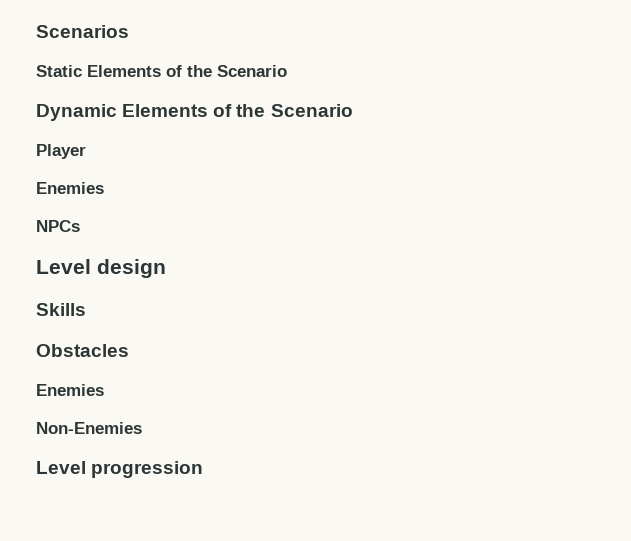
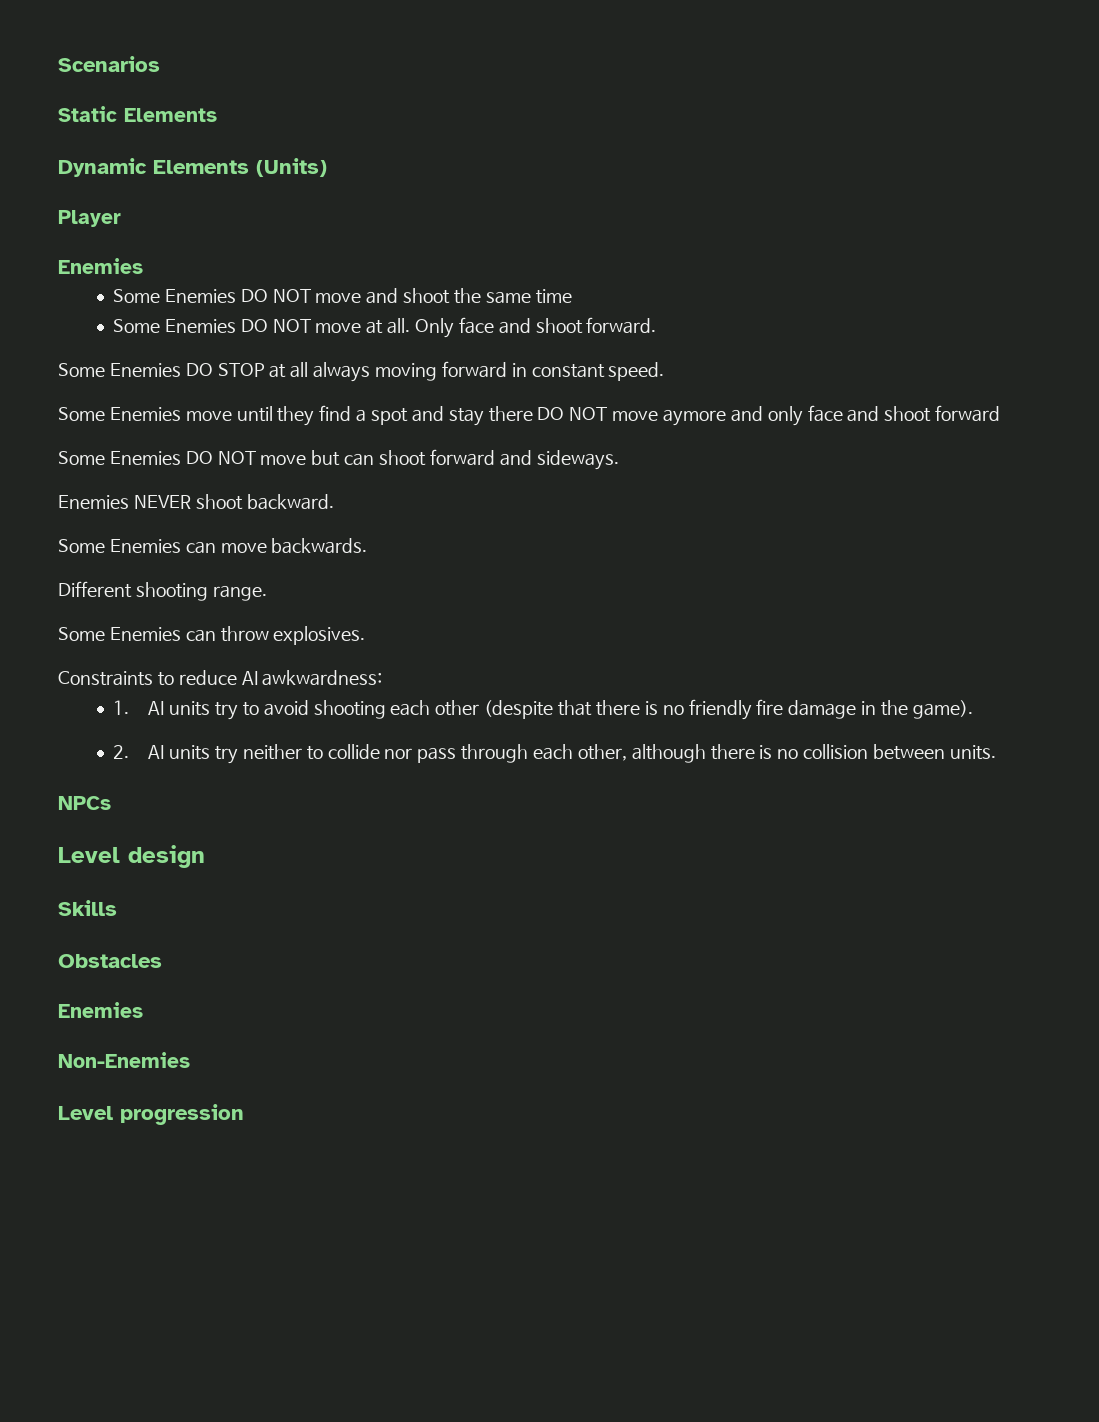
[166,65,287,77] of the Scenario -> (217, 115) none
[213,104,353,117] of the Scenario -> [256,158,327,177] (Units)
(104, 188) none -> [113,288,572,304] [113,317,657,338] [58,361,665,382] [58,405,1001,426] [58,449,619,470] [58,494,334,510] [58,538,368,554] [58,581,267,601] [58,626,366,645] [58,670,383,686] [113,699,973,720] [113,744,996,764] // Some Enemies DO NOT move and shoot the same time // Some Enemies DO NOT move at all. Only face and shoot forward. // Some Enemies DO STOP at all always moving forward in constant speed. // Some Enemies move until they find a spot and stay there DO NOT move aymore and only face and shoot forward // Some Enemies DO NOT move but can shoot forward and sideways. // Enemies NEVER shoot backward. // Some Enemies can move backwards. // Different shooting range. // Some Enemies can throw explosives. // Constraints to reduce AI awkwardness: // 1. AI units try to avoid shooting each other (despite that there is no friendly fire damage in the game). // 2. AI units try neither to collide nor pass through each other, although there is no collision between units.

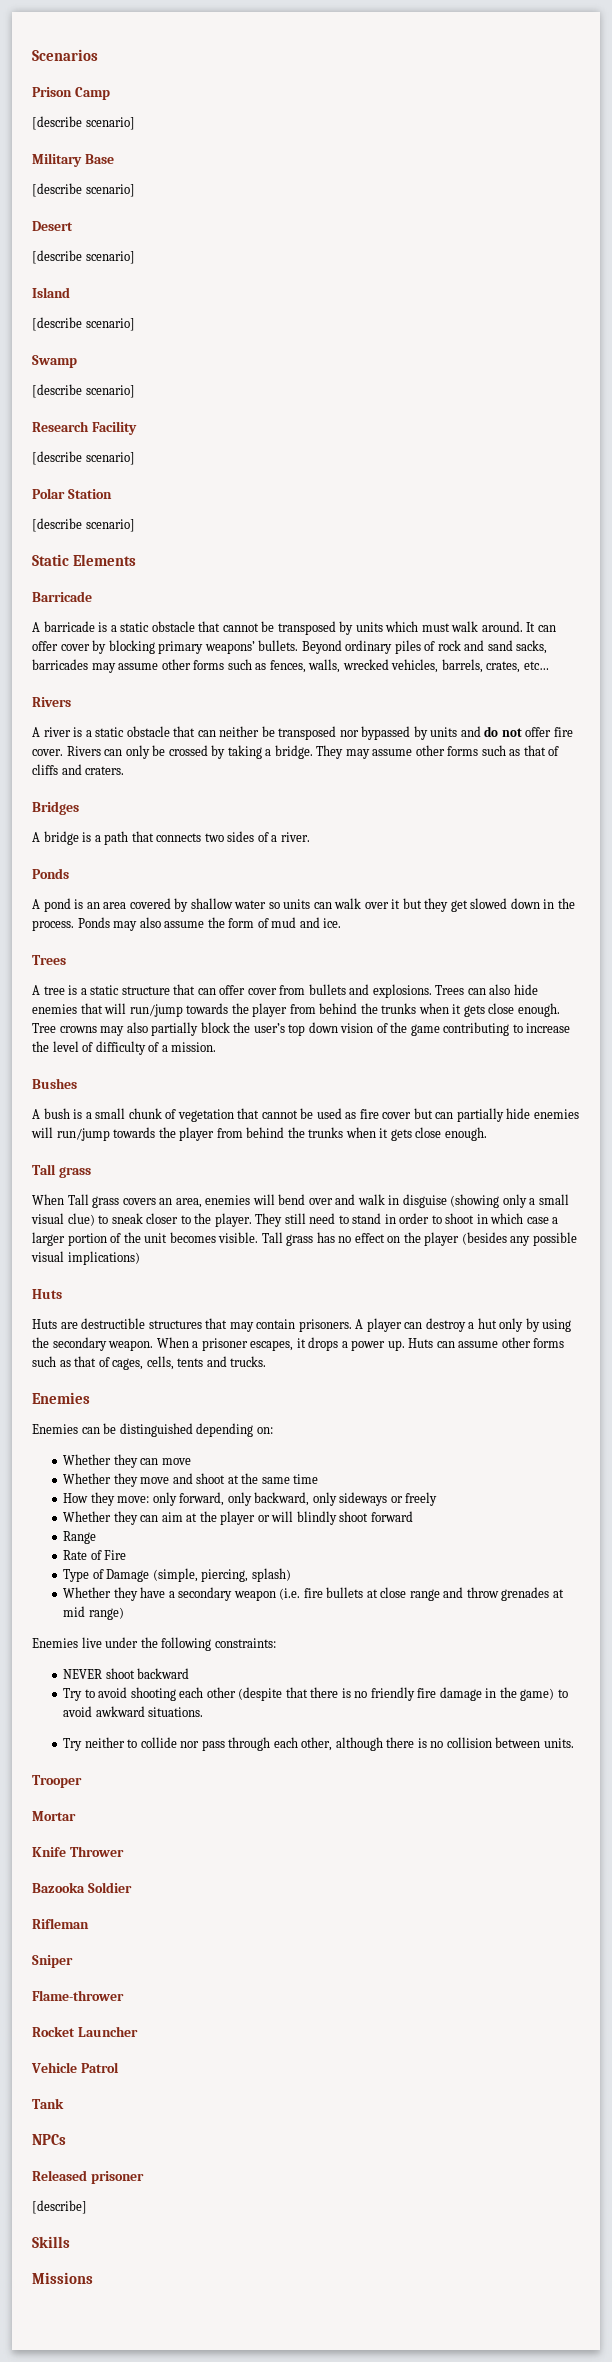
[58,106,217,122] [58,158,327,177] [58,210,121,227] [58,258,143,274] [113,289,311,303] Static Elements // Dynamic Elements (Units) // Player // Enemies // Some Enemies DO NOT -> [32,87,110,100] [32,116,135,130] [32,153,114,167] [32,183,135,197] [32,221,73,231] [32,250,135,264] [32,287,70,298] [32,317,135,331] [32,355,77,368] [32,384,135,398] [32,421,137,435] [32,451,135,465] [32,488,112,499] [32,518,135,532] [32,554,136,566] [32,591,92,602] [32,621,556,635] [32,640,548,654] [32,659,549,673] [32,697,71,707] [32,726,573,740] [32,745,560,759] [32,764,125,775] [32,801,79,815] [32,831,310,845] [32,868,69,879] [32,898,575,912] [32,917,342,931] [32,955,66,965] [32,984,538,998] [32,1003,560,1017] [32,1022,571,1036] [32,1041,217,1055] [32,1078,77,1089] [32,1108,579,1122] [31,1127,487,1141] [32,1164,91,1178] [32,1194,569,1208] [31,1213,559,1227] [32,1232,577,1246] [31,1251,140,1265] [32,1289,62,1299] [32,1318,572,1332] [32,1337,565,1351] [32,1356,267,1370] [32,1392,90,1404] [32,1423,273,1437] [63,1454,191,1468] [63,1473,138,1487] Prison Camp // [describe scenario] // Military Base // [describe scenario] // Desert // [describe scenario] // Island // [describe scenario] // Swamp // [describe scenario] // Research Facility // [describe scenario] // Polar Station // [describe scenario] // Static Elements // Barricade // A barricade is a static obstacle that cannot be transposed by units which must walk around. It can offer cover by blocking primary weapons’ bullets. Beyond ordinary piles of rock and sand sacks, barricades may assume other forms such as fences, walls, wrecked vehicles, barrels, crates, etc… // Rivers // A river is a static obstacle that can neither be transposed nor bypassed by units and do not offer fire cover. Rivers can only be crossed by taking a bridge. They may assume other forms such as that of cliffs and craters. // Bridges // A bridge is a path that connects two sides of a river. // Ponds // A pond is an area covered by shallow water so units can walk over it but they get slowed down in the process. Ponds may also assume the form of mud and ice. // Trees // A tree is a static structure that can offer cover from bullets and explosions. Trees can also hide enemies that will run/jump towards the player from behind the trunks when it gets close enough. Tree crowns may also partially block the user’s top down vision of the game contributing to increase the level of difficulty of a mission. // Bushes // A bush is a small chunk of vegetation that cannot be used as fire cover but can partially hide enemies will run/jump towards the player from behind the trunks when it gets close enough. // Tall grass // When Tall grass covers an area, enemies will bend over and walk in disguise (showing only a small visual clue) to sneak closer to the player. They still need to stand in order to shoot in which case a larger portion of the unit becomes visible. Tall grass has no effect on the player (besides any possible visual implications) // Huts // Huts are destructible structures that may contain prisoners. A player can destroy a hut only by using the secondary weapon. When a prisoner escapes, it drops a power up. Huts can assume other forms such as that of cages, cells, tents and trucks. // Enemies // Enemies can be distinguished depending on: // Whether they can move // Whether they
(451, 296) none -> [227,1475,239,1484] at
[113,317,657,338] [58,361,665,382] [58,405,1001,426] [58,449,619,470] [58,494,334,510] [58,538,368,554] [58,581,267,601] [58,626,366,645] [58,670,383,686] [113,700,239,720] Some Enemies DO NOT move at all. Only face and shoot forward. // Some Enemies DO STOP at all always moving forward in constant speed. // Some Enemies move until they find a spot and stay there DO NOT move aymore and only face and shoot forward // Some Enemies DO NOT move but can shoot forward and sideways. // Enemies NEVER shoot backward. // Some Enemies can move backwards. // Different shooting range. // Some Enemies can throw explosives. // Constraints to reduce AI awkwardness: // 1. AI units try -> [63,1492,438,1506] [63,1511,413,1525] [63,1531,97,1544] [63,1550,127,1560] [63,1568,291,1582] [63,1587,564,1601] [63,1606,124,1620] [32,1637,276,1651] [63,1668,190,1679] [63,1688,83,1701] How they move: only forward, only backward, only sideways or freely // Whether they can aim at the player or will blindly shoot forward // Range // Rate of Fire // Type of Damage (simple, piercing, splash) // Whether they have a secondary weapon (i.e. fire bullets at close range and throw grenades at mid range) // Enemies live under the following constraints: // NEVER shoot backward // Try
[912,700,973,719] [113,745,239,764] game). // 2. AI units try -> [520,1688,568,1701] [63,1706,204,1717] [63,1738,83,1751] game) to avoid awkward situations. // Try
[58,796,111,810] [58,845,205,868] [58,900,117,916] [58,954,162,968] [58,1002,143,1018] [58,1052,190,1068] [58,1104,244,1125] NPCs // Level design // Skills // Obstacles // Enemies // Non-Enemies // Level progression -> [32,1775,82,1788] [32,1811,76,1821] [32,1846,124,1857] [32,1882,132,1893] [32,1918,89,1929] [32,1955,73,1968] [32,1990,124,2001] [32,2026,138,2037] [31,2062,119,2073] [32,2098,64,2109] [32,2134,66,2145] [32,2170,144,2184] [32,2200,87,2214] [32,2236,70,2248] [32,2272,93,2284] Trooper // Mortar // Knife Thrower // Bazooka Soldier // Rifleman // Sniper // Flame-thrower // Rocket Launcher // Vehicle Patrol // Tank // NPCs // Released prisoner // [describe] // Skills // Missions

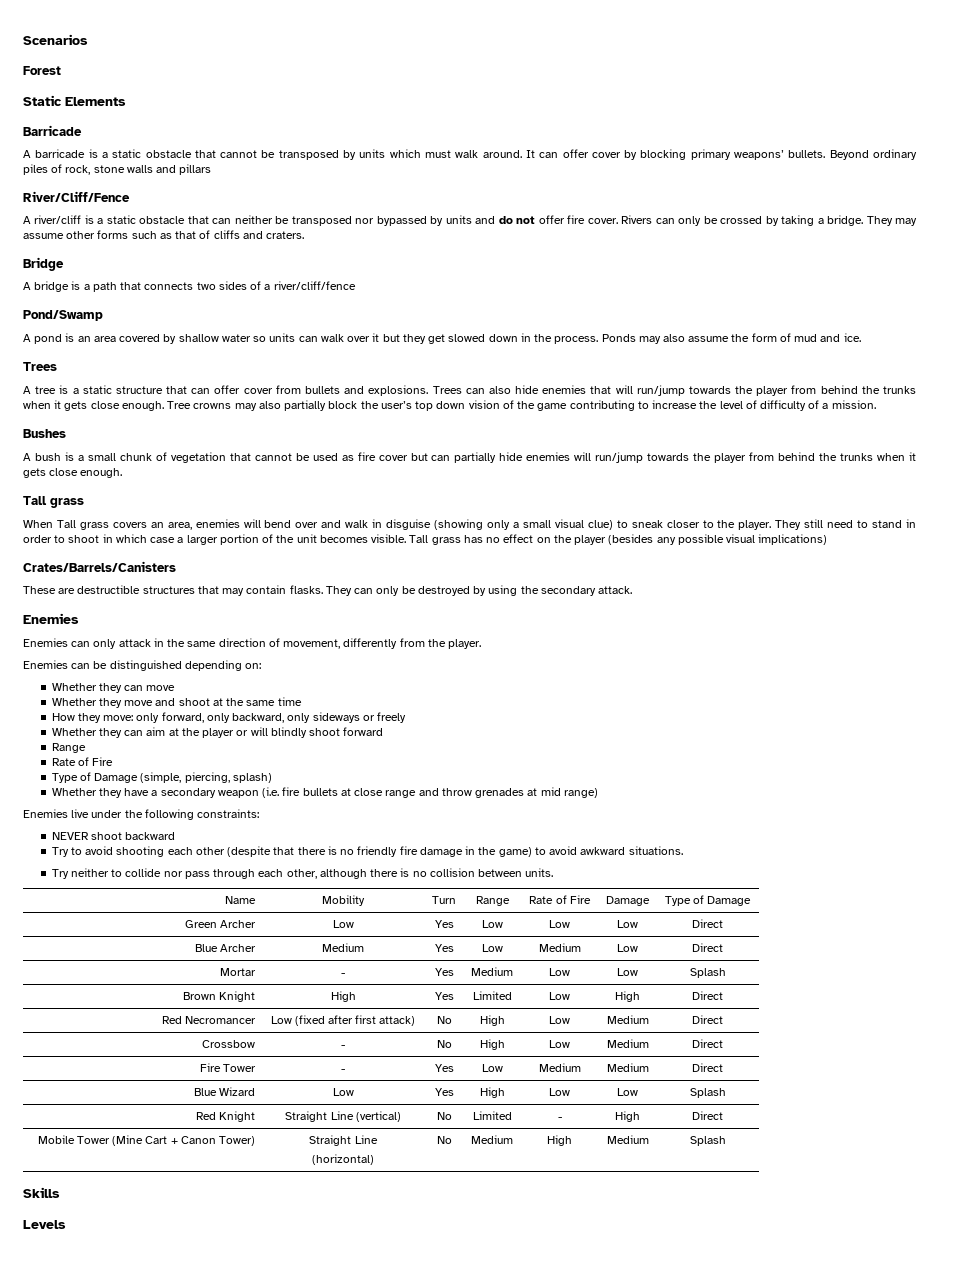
[32,87,110,100] [32,116,135,130] [32,153,114,167] [32,183,135,197] [32,221,73,231] [32,250,135,264] [32,287,70,298] [32,317,135,331] [32,355,77,368] [32,384,135,398] [32,421,137,435] [32,451,135,465] [32,488,112,499] [32,518,135,532] Prison Camp // [describe scenario] // Military Base // [describe scenario] // Desert // [describe scenario] // Island // [describe scenario] // Swamp // [describe scenario] // Research Facility // [describe scenario] // Polar Station // [describe scenario] -> [23,66,61,75] Forest
[437,640,548,654] [32,659,549,673] [32,697,71,707] [32,727,71,737] rock and sand sacks, barricades may assume other forms such as fences, walls, wrecked vehicles, barrels, crates, etc… // Rivers // A river -> [65,164,212,175] [23,191,130,202] [23,215,82,224] rock, stone walls and pillars // River/Cliff/Fence // A river/cliff
[32,801,79,815] Bridges -> [23,257,64,271] Bridge
[280,832,310,842] [32,868,69,879] river. // Ponds -> [273,281,356,290] [23,310,103,321] river/cliff/fence // Pond/Swamp
[32,1289,62,1299] [32,1319,57,1329] Huts // Huts -> [23,561,176,572] [23,586,56,594] Crates/Barrels/Canisters // These
[298,1318,572,1332] [32,1337,565,1351] [32,1356,267,1370] [32,1392,90,1404] prisoners. A player can destroy a hut only by using the secondary weapon. When a prisoner escapes, it drops a power up. Huts can assume other forms such as that of cages, cells, tents and trucks. // Enemies -> [289,585,633,596] [23,613,79,624] [23,638,482,649] flasks. They can only be destroyed by using the secondary attack. // Enemies // Enemies can only attack in the same direction of movement, differently from the player.
[32,1775,82,1788] [32,1811,76,1821] [32,1846,124,1857] [32,1882,132,1893] [32,1918,89,1929] [32,1955,73,1968] [32,1990,124,2001] [32,2026,138,2037] [31,2062,119,2073] [32,2098,64,2109] [32,2134,66,2145] [32,2170,144,2184] [32,2200,87,2214] // Trooper // Mortar // Knife Thrower // Bazooka Soldier // Rifleman // Sniper // Flame-thrower // Rocket Launcher // Vehicle Patrol // Tank // NPCs // Released prisoner // [describe] -> [225,896,257,904] [322,895,365,906] [432,896,456,904] [475,896,510,906] [529,895,591,904] [606,896,650,906] [664,895,752,906] [184,920,257,928] [332,920,354,928] [434,920,454,928] [481,920,503,928] [549,920,570,928] [617,920,638,928] [692,919,723,928] [194,944,257,952] [322,943,364,952] [434,944,454,952] [481,944,503,952] [538,943,581,952] [617,944,638,952] [692,943,723,952] [220,968,257,976] [341,973,345,976] [434,968,454,976] [471,967,513,976] [549,968,570,976] [617,968,638,976] [689,968,726,978] [182,991,256,1002] [330,991,356,1002] [434,992,454,1000] [472,991,512,1000] [549,992,570,1000] [615,991,640,1002] [692,991,723,1000] [161,1016,257,1024] [270,1015,416,1026] [436,1016,452,1024] [479,1015,505,1026] [549,1016,570,1024] [606,1015,649,1024] [692,1015,723,1024] [202,1040,256,1048] [341,1045,345,1048] [436,1040,452,1048] [479,1039,505,1050] [549,1040,570,1048] [606,1039,649,1048] [692,1039,723,1048] [199,1063,257,1072] [341,1069,345,1072] [434,1064,454,1072] [481,1064,503,1072] [538,1063,581,1072] [606,1063,649,1072] [692,1063,723,1072] [193,1087,256,1096] [332,1088,354,1096] [434,1088,454,1096] [479,1087,505,1098] [549,1088,570,1096] [617,1088,638,1096] [689,1088,726,1098] [195,1111,256,1122] [285,1111,401,1122] [436,1112,452,1120] [472,1111,512,1120] [557,1117,562,1120] [615,1111,640,1122] [692,1111,723,1120] [37,1135,256,1146] [309,1135,378,1146] [312,1154,374,1165] [436,1136,452,1144] [471,1135,513,1144] [547,1135,572,1146] [606,1135,649,1144] [689,1136,726,1146] // Name | Mobility | Turn | Range | Rate of Fire | Damage | Type of Damage // Green Archer | Low | Yes | Low | Low | Low | Direct // Blue Archer | Medium | Yes | Low | Medium | Low | Direct // Mortar | - | Yes | Medium | Low | Low | Splash // Brown Knight | High | Yes | Limited | Low | High | Direct // Red Necromancer | Low (fixed after first attack) | No | High | Low | Medium | Direct // Crossbow | - | No | High | Low | Medium | Direct // Fire Tower | - | Yes | Low | Medium | Medium | Direct // Blue Wizard | Low | Yes | High | Low | Low | Splash // Red Knight | Straight Line (vertical) | No | Limited | - | High | Direct // Mobile Tower (Mine Cart + Canon Tower) | Straight Line // (horizontal) | No | Medium | High | Medium | Splash
[32,2272,93,2284] Missions -> [23,1220,66,1229] Levels

